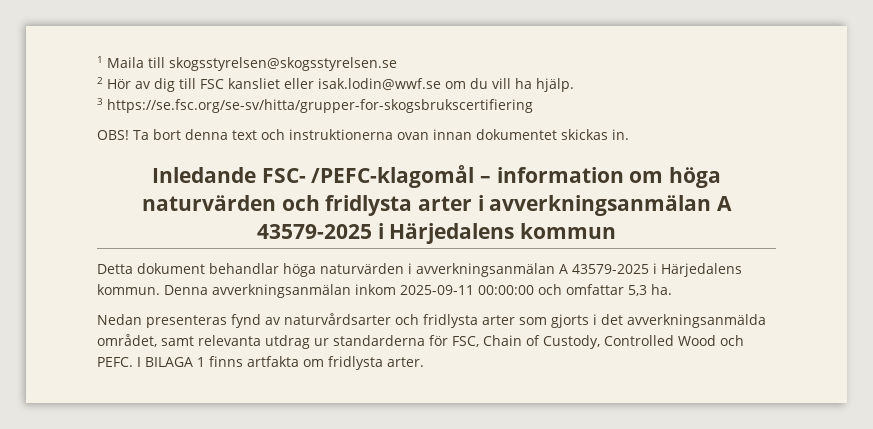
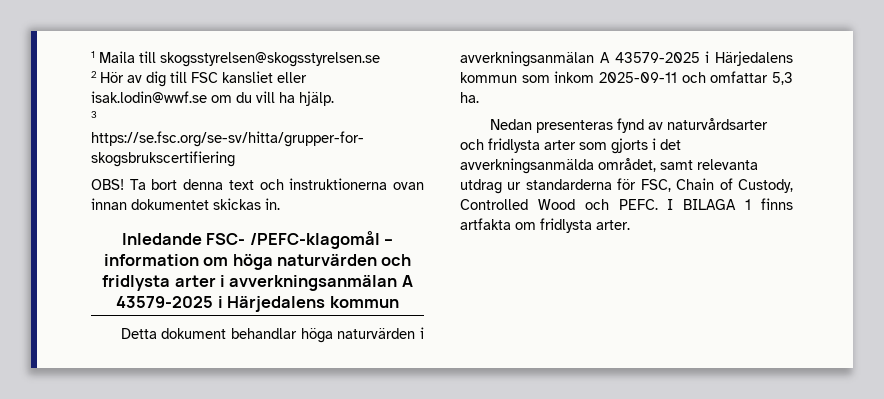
[97,284,351,298] kommun. Denna avverkningsanmälan -> [460,72,550,83] kommun som
[478,285,534,295] 00:00:00 -> (677, 77) none

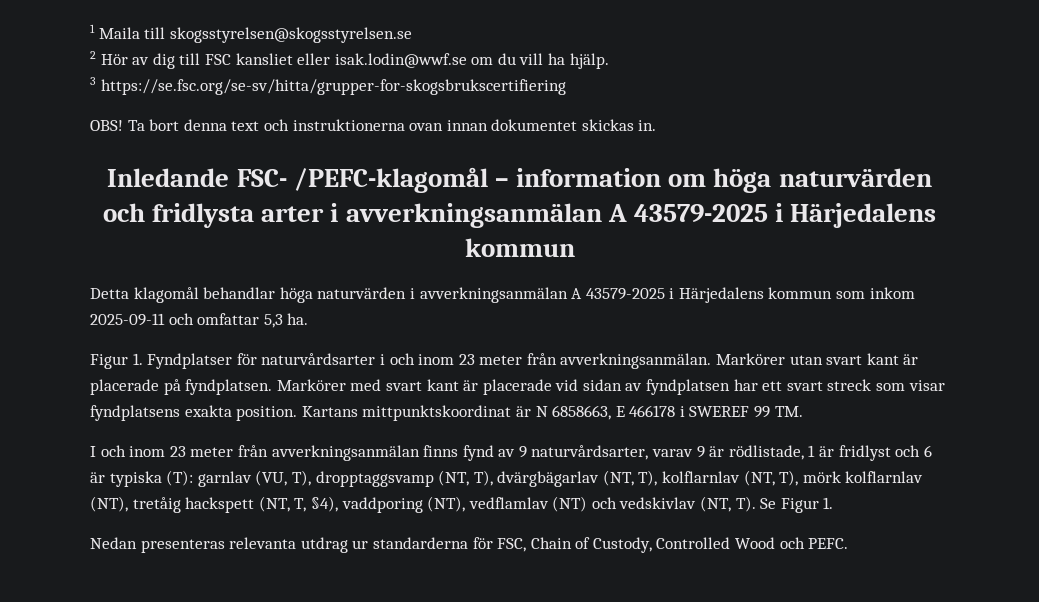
[161,328,227,339] dokument -> [133,287,199,303] klagomål
[489,118,768,133] [460,138,681,154] [460,158,693,174] Nedan presenteras fynd av naturvårdsarter och fridlysta arter som gjorts i det avverkningsanmälda området, samt -> [90,353,919,369] [90,379,945,395] [90,405,803,421] [90,445,932,461] [90,470,924,487] [90,496,834,513] [90,537,225,553] Figur 1. Fyndplatser för naturvårdsarter i och inom 23 meter från avverkningsanmälan. Markörer utan svart kant är placerade på fyndplatsen. Markörer med svart kant är placerade vid sidan av fyndplatsen har ett svart streck som visar fyndplatsens exakta position. Kartans mittpunktskoordinat är N 6858663, E 466178 i SWEREF 99 TM. // I och inom 23 meter från avverkningsanmälan finns fynd av 9 naturvårdsarter, varav 9 är rödlistade, 1 är fridlyst och 6 är typiska (T): garnlav (VU, T), dropptaggsvamp (NT, T), dvärgbägarlav (NT, T), kolflarnlav (NT, T), mörk kolflarnlav (NT), tretåig hackspett (NT, T, §4), vaddporing (NT), vedflamlav (NT) och vedskivlav (NT, T). Se Figur 1. // Nedan presenteras
[667,198,793,210] [460,218,630,233] I BILAGA 1 finns artfakta om fridlysta arter. -> (849, 543) none

